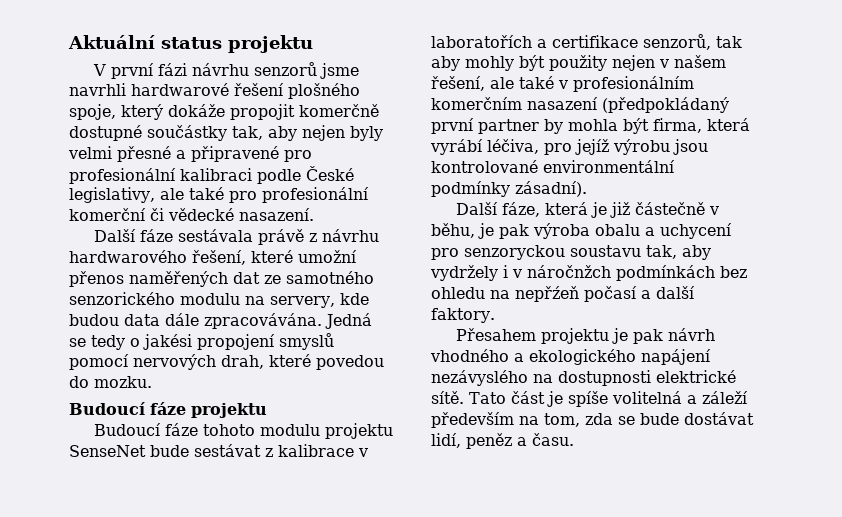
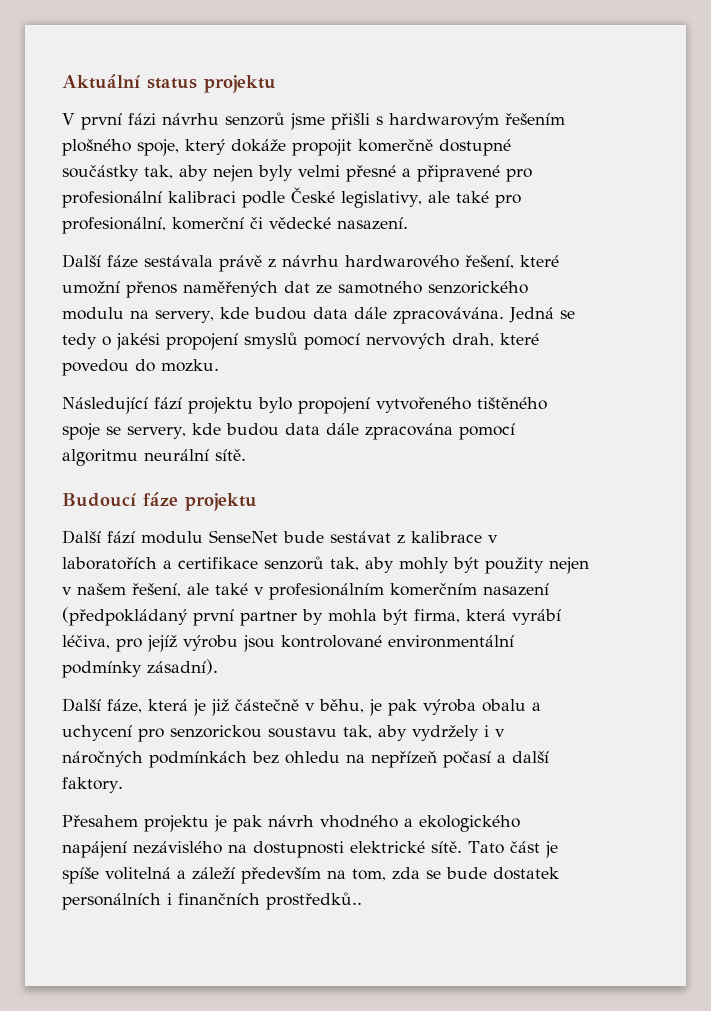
[69,83,284,96] navrhli hardwarové řešení -> [331,113,565,130] přišli s hardwarovým řešením
[261,187,369,203] profesionální -> [62,217,166,234] profesionální,
[69,402,267,418] [93,423,393,439] Budoucí fáze projektu // Budoucí fáze tohoto modulu projektu -> [62,397,547,414] [62,423,515,440] [62,449,246,466] [62,492,257,511] [62,530,203,544] Následující fází projektu bylo propojení vytvořeného tištěného spoje se servery, kde budou data dále zpracována pomocí algoritmu neurální sítě. // Budoucí fáze projektu // Další fází modulu
[643,34,742,50] senzorů, tak -> [264,556,359,571] senzorů tak,
[464,245,565,260] senzoryckou -> [170,725,262,738] senzorickou
[527,265,611,278] náročnžch -> [62,751,143,767] náročných
[515,286,579,302] nepřźeň -> [371,751,437,768] nepřízeň
[431,370,528,386] nezávyslého -> [133,841,222,854] nezávislého
[684,412,754,425] [431,433,574,449] dostávat lidí, peněz a času. -> [493,867,559,880] [62,892,362,910] dostatek personálních i finančních prostředků..

